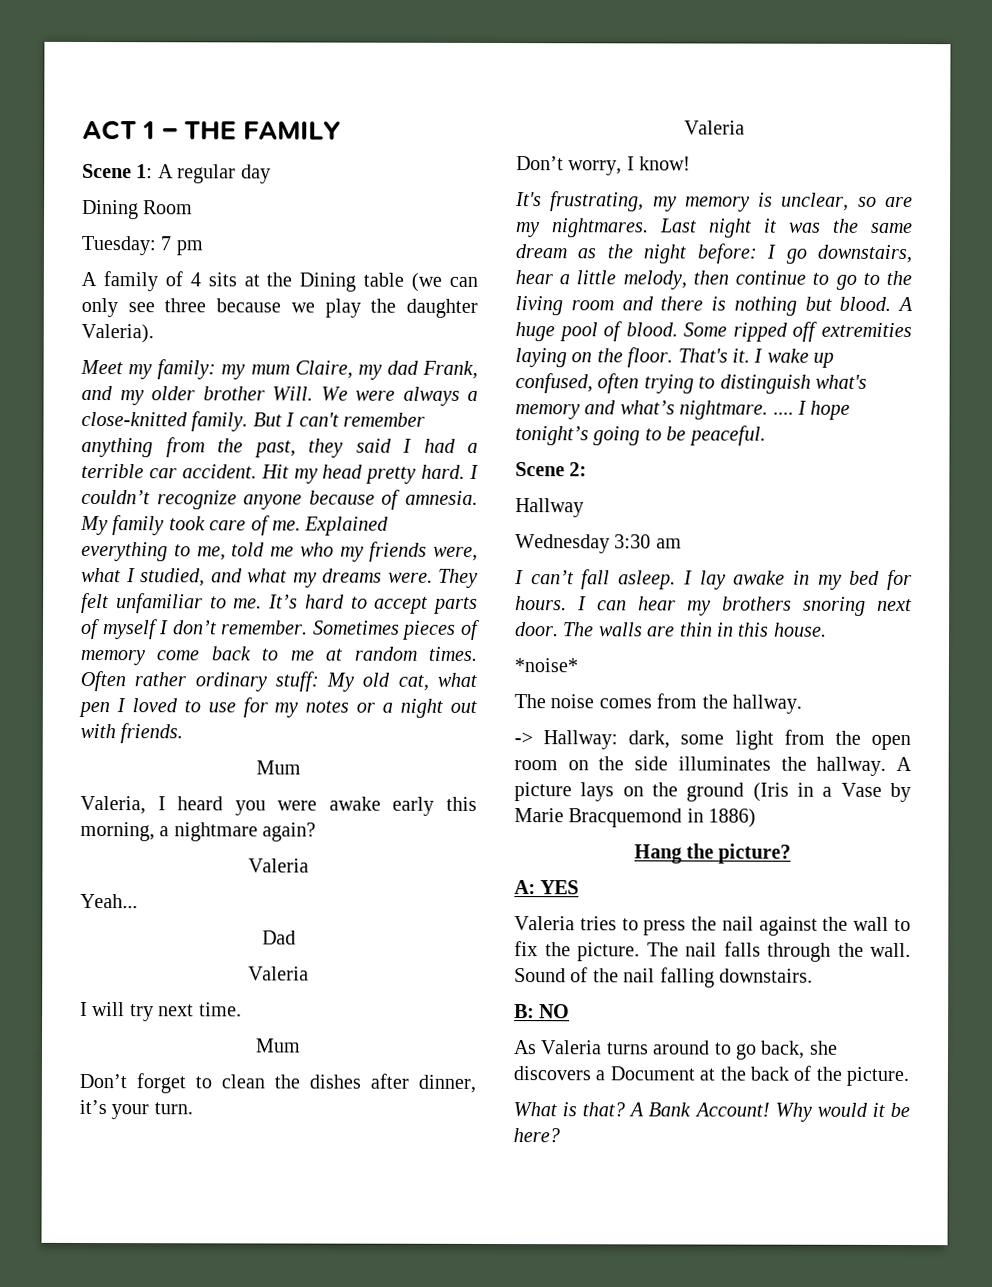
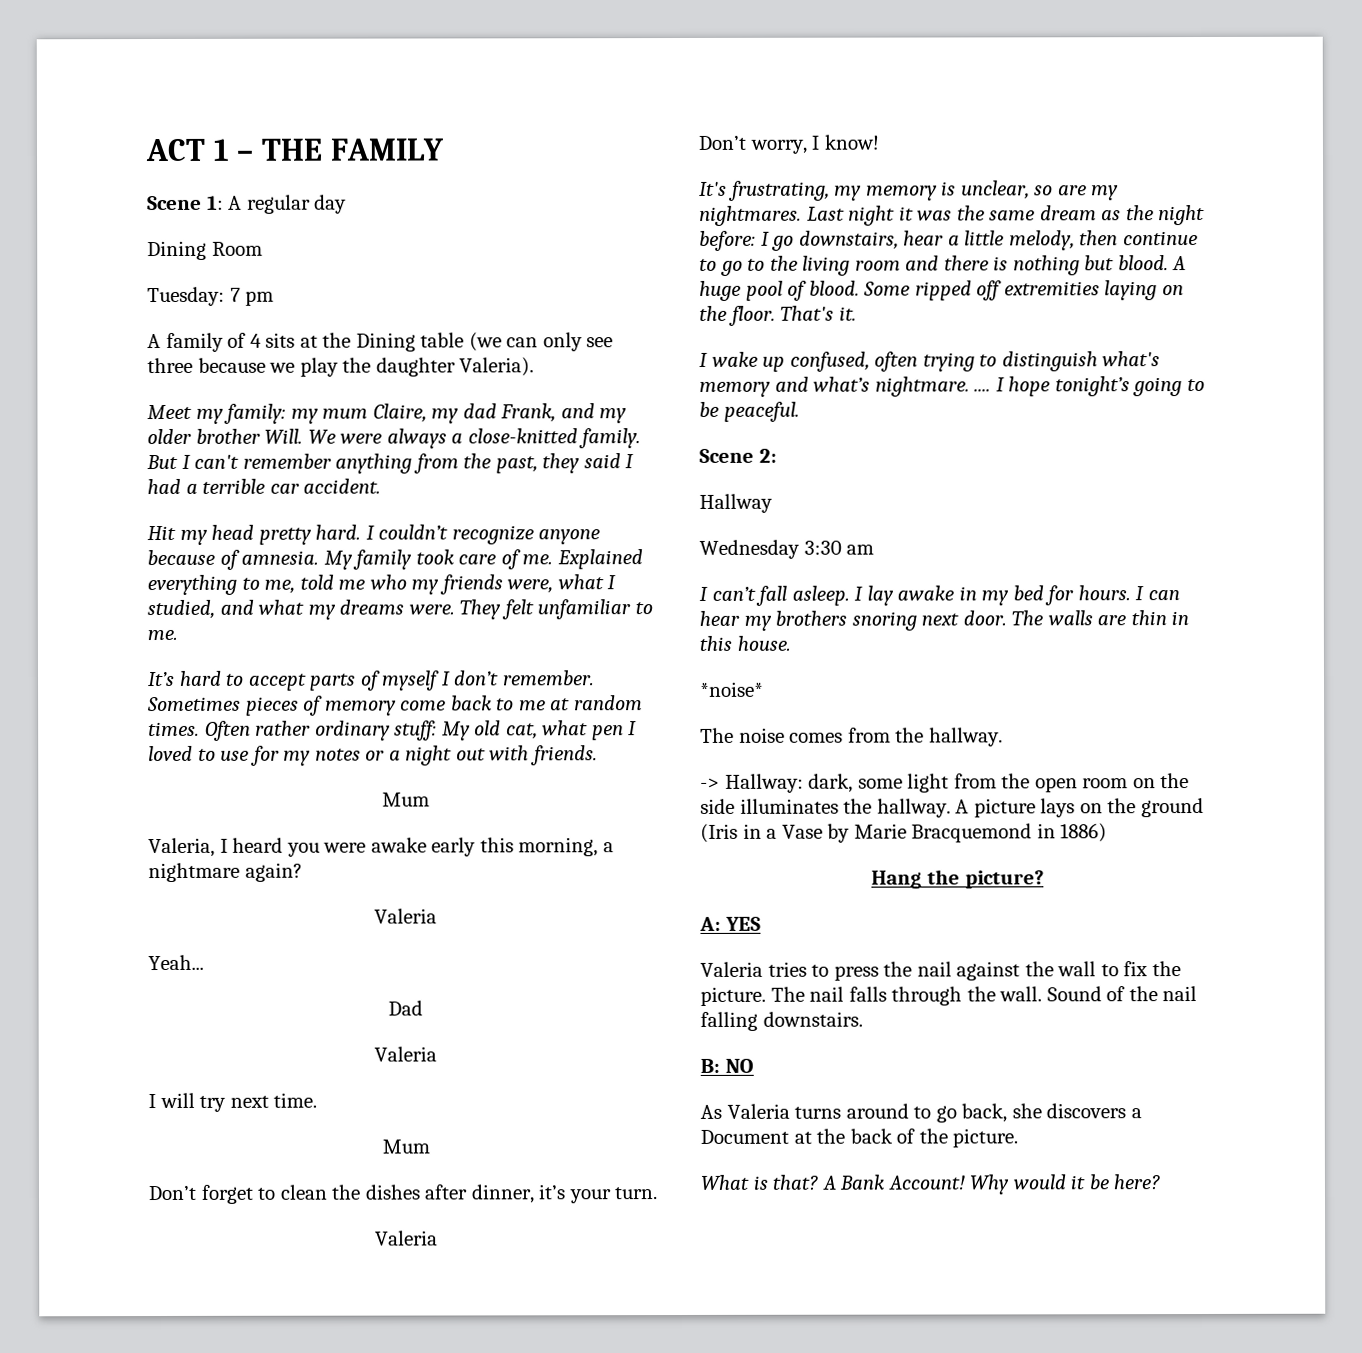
(257, 471) none -> (382, 486) //
(263, 603) none -> (178, 635) //
(750, 355) none -> (857, 313) //

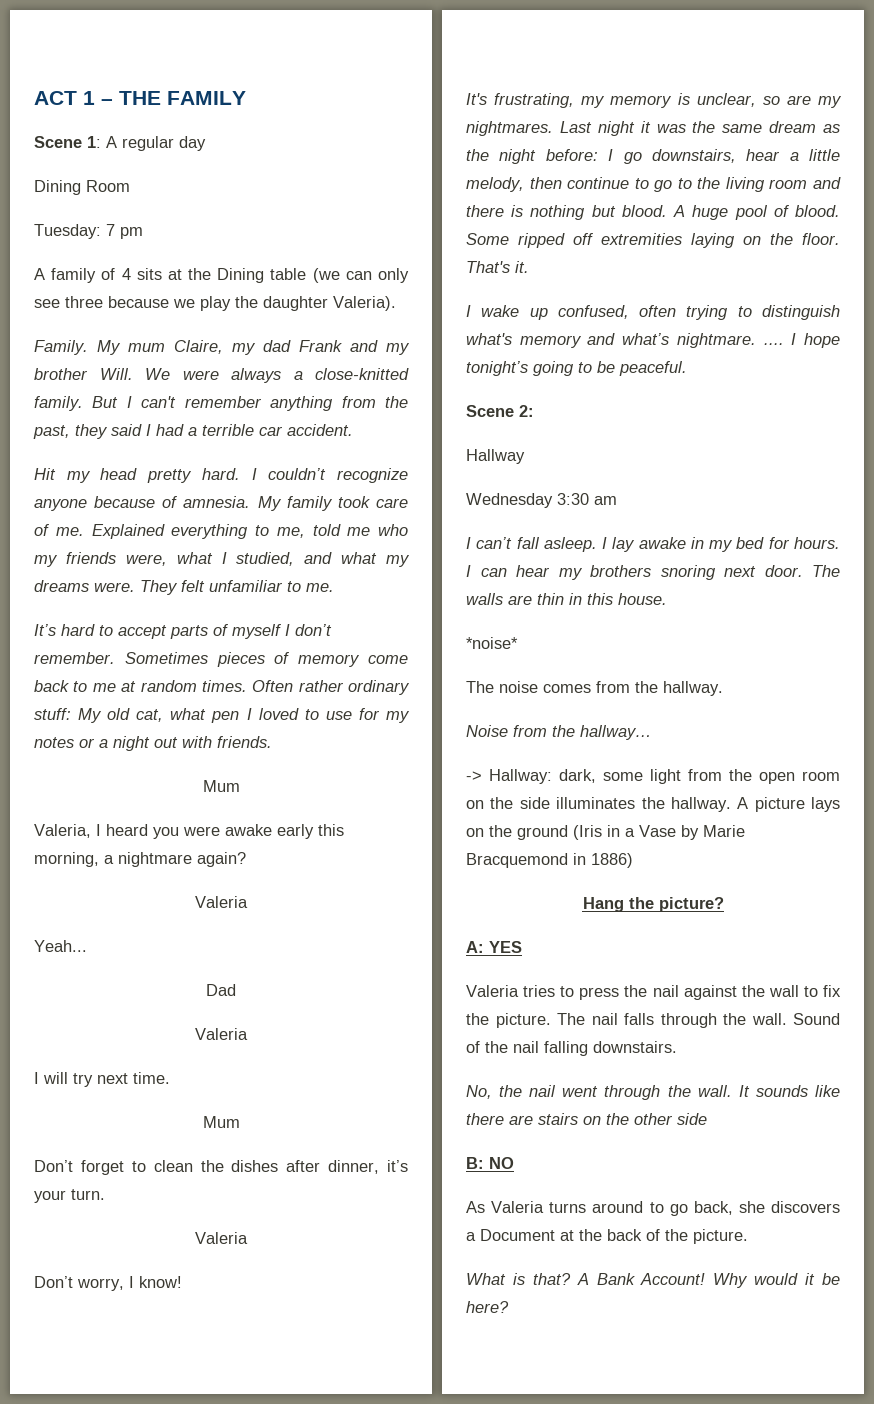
[147,403,319,424] Meet my family: my -> [34,340,121,355] Family. My
[500,403,557,423] Frank, -> [299,340,342,352] Frank
[147,428,192,445] older -> (410, 349) none
(1003, 737) none -> [466,725,652,740] // Noise from the hallway…
(863, 1019) none -> [466,1085,840,1100] [466,1113,707,1125] // No, the nail went through the wall. It sounds like there are stairs on the other side

